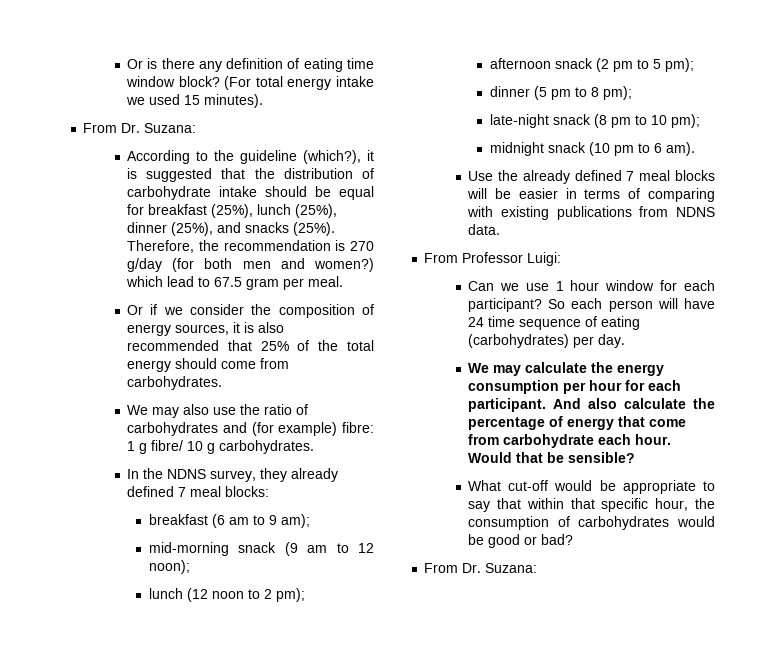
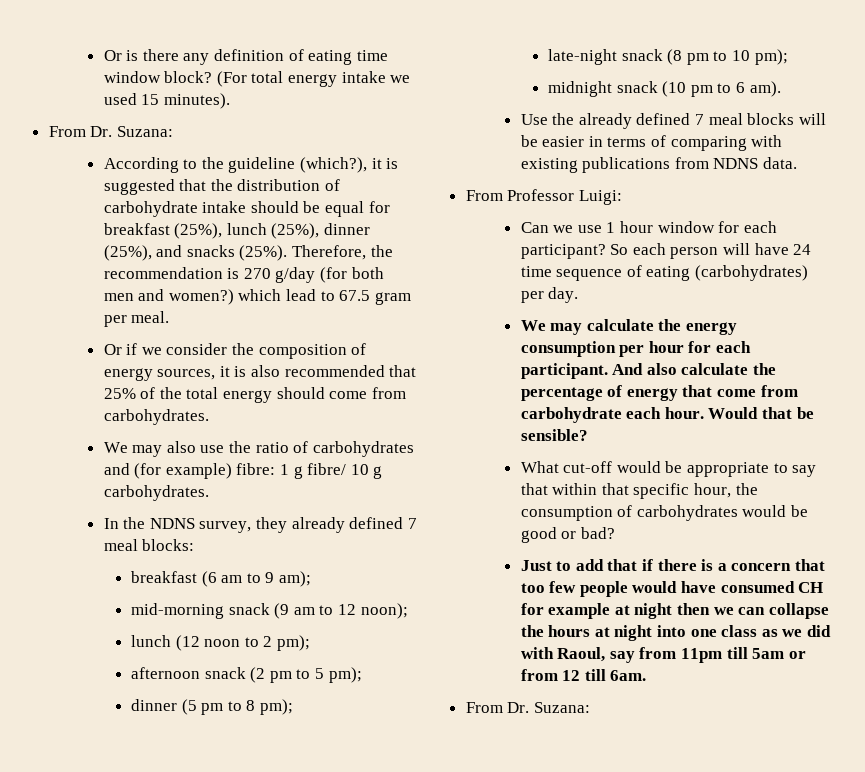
(574, 539) none -> [520,559,825,571] [520,581,824,597] [520,603,829,619] [520,625,831,641] [520,647,806,663] [520,669,647,681] // Just to add that if there is a concern that too few people would have consumed CH for example at night then we can collapse the hours at night into one class as we did with Raoul, say from 11pm till 5am or from 12 till 6am.

